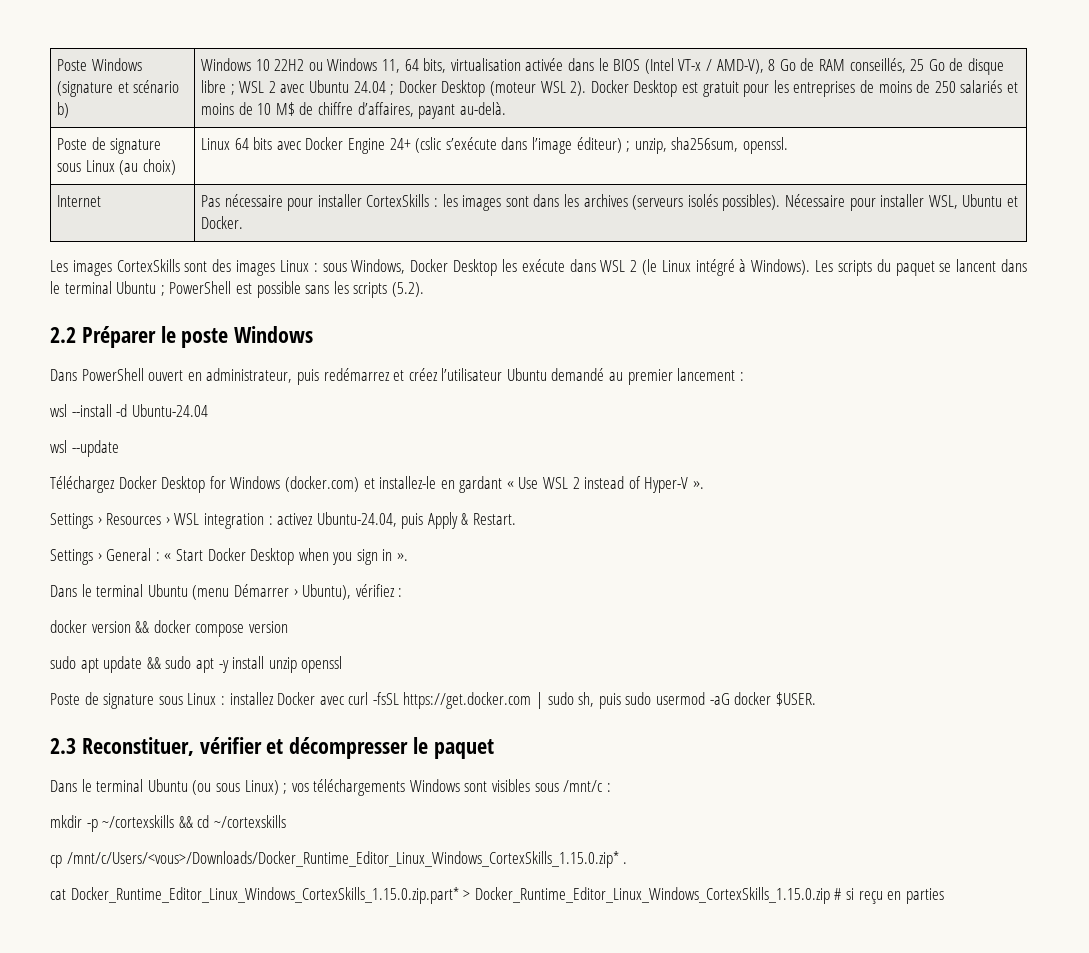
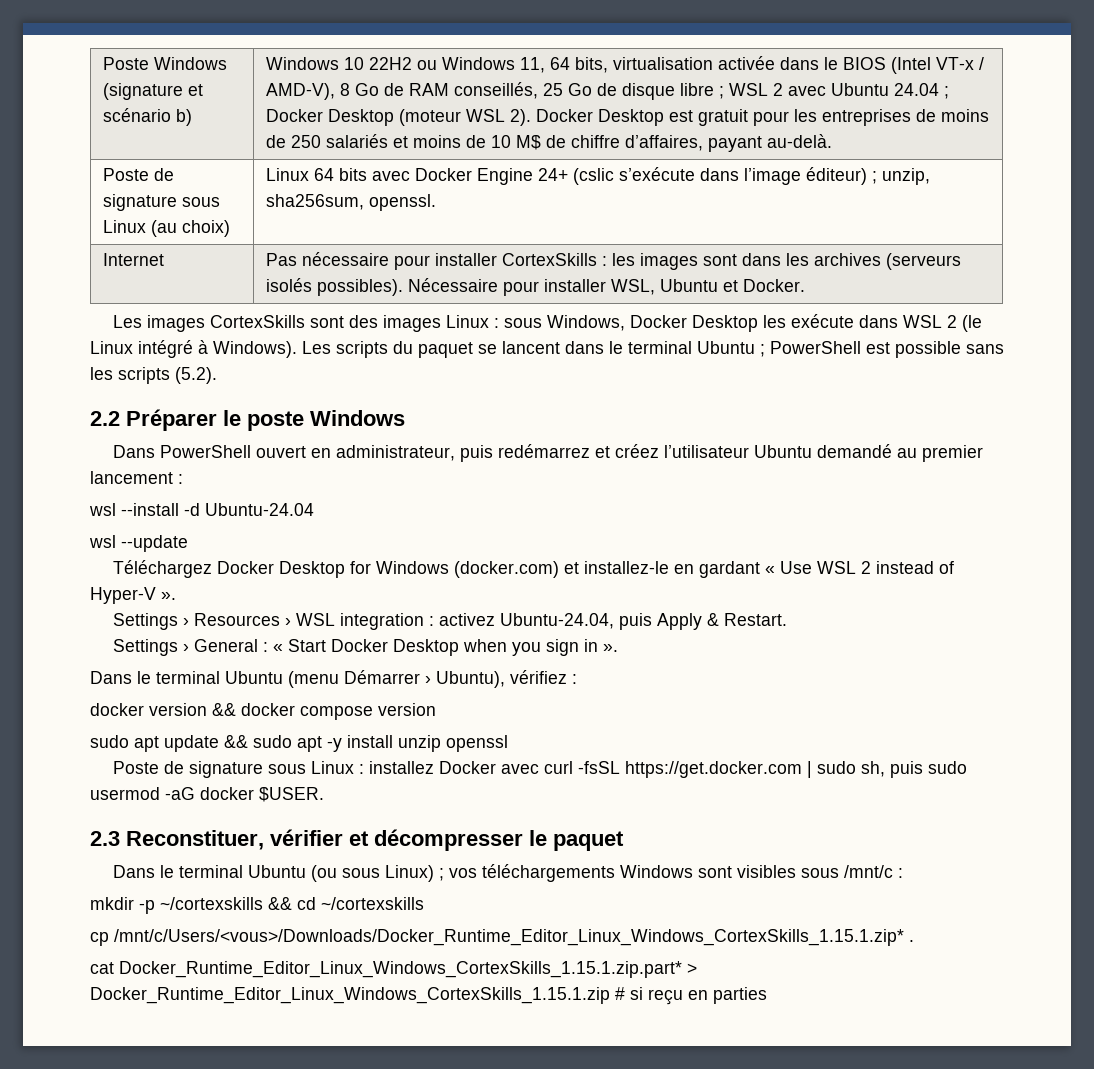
[66,851,619,868] /mnt/c/Users/<vous>/Downloads/Docker_Runtime_Editor_Linux_Windows_CortexSkills_1.15.0.zip* -> [114,929,904,946] /mnt/c/Users/<vous>/Downloads/Docker_Runtime_Editor_Linux_Windows_CortexSkills_1.15.1.zip*
[70,887,830,904] Docker_Runtime_Editor_Linux_Windows_CortexSkills_1.15.0.zip.part* > Docker_Runtime_Editor_Linux_Windows_CortexSkills_1.15.0.zip -> [119,961,697,978] [90,987,610,1004] Docker_Runtime_Editor_Linux_Windows_CortexSkills_1.15.1.zip.part* > Docker_Runtime_Editor_Linux_Windows_CortexSkills_1.15.1.zip

